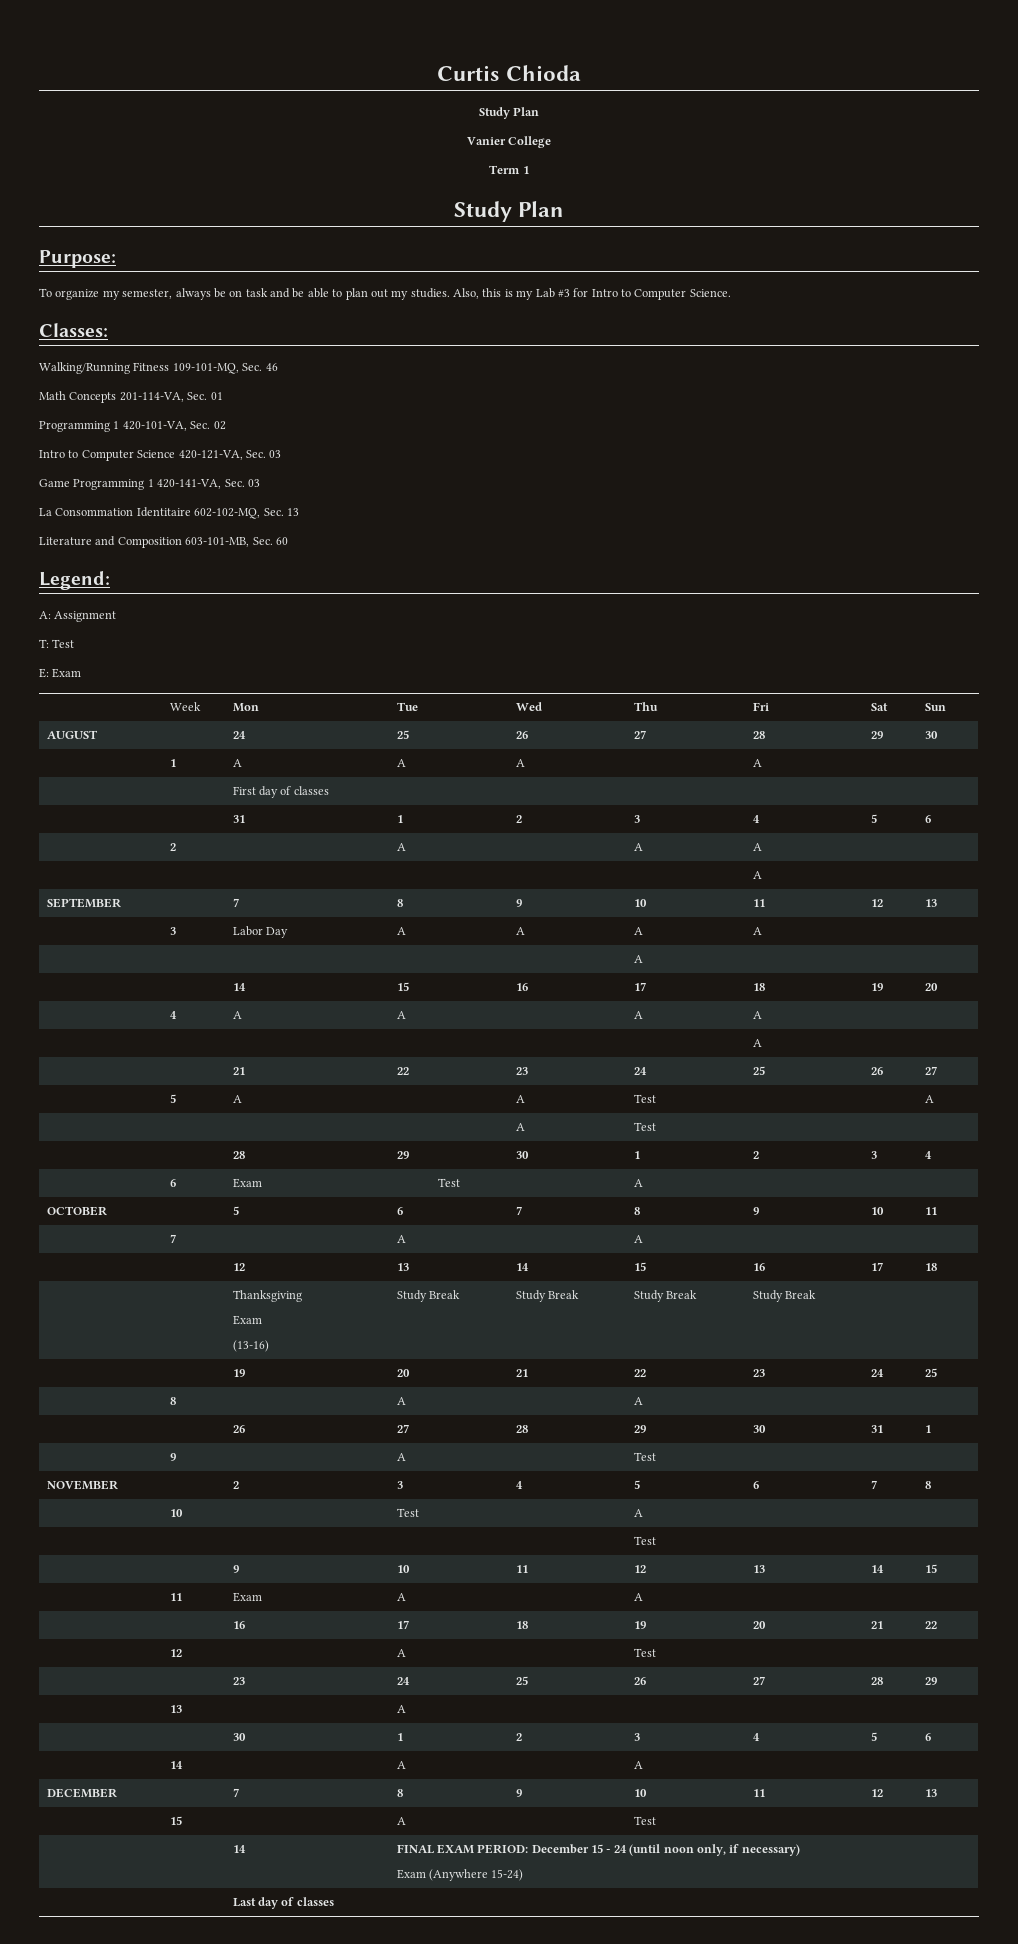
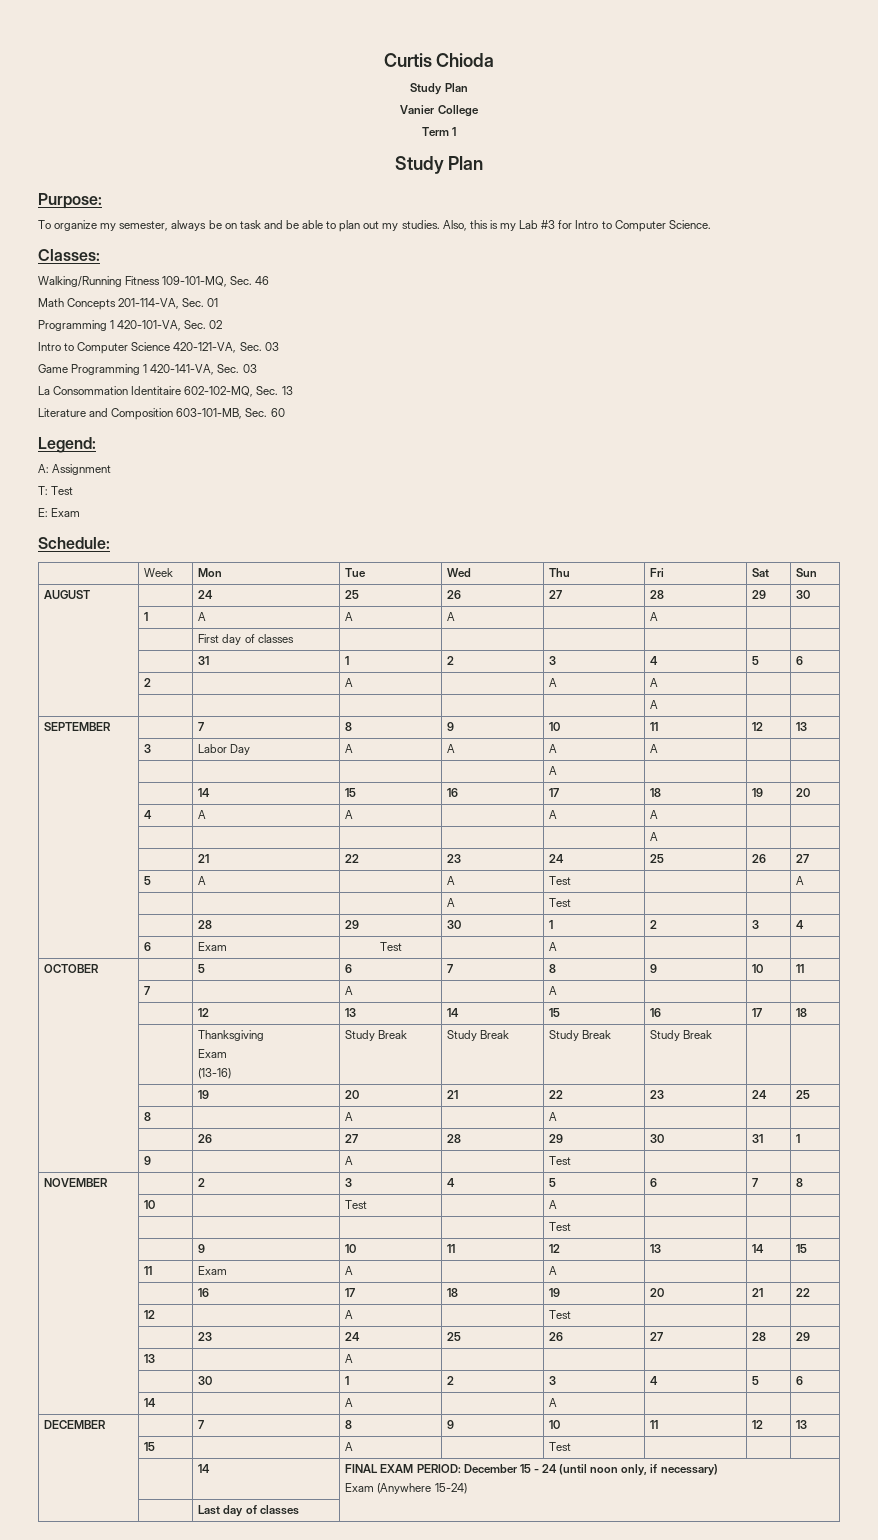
(82, 673) none -> [38,537,110,549] // Schedule:

